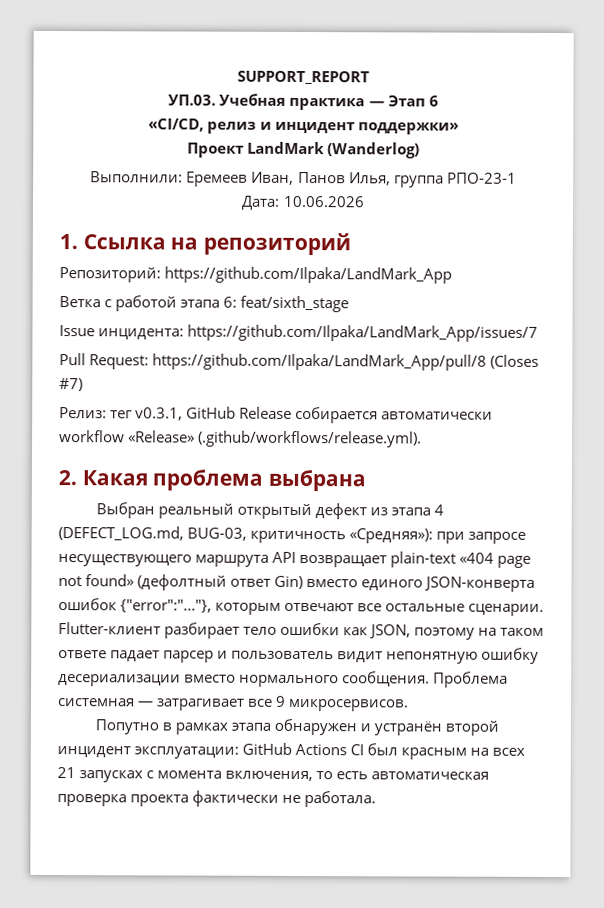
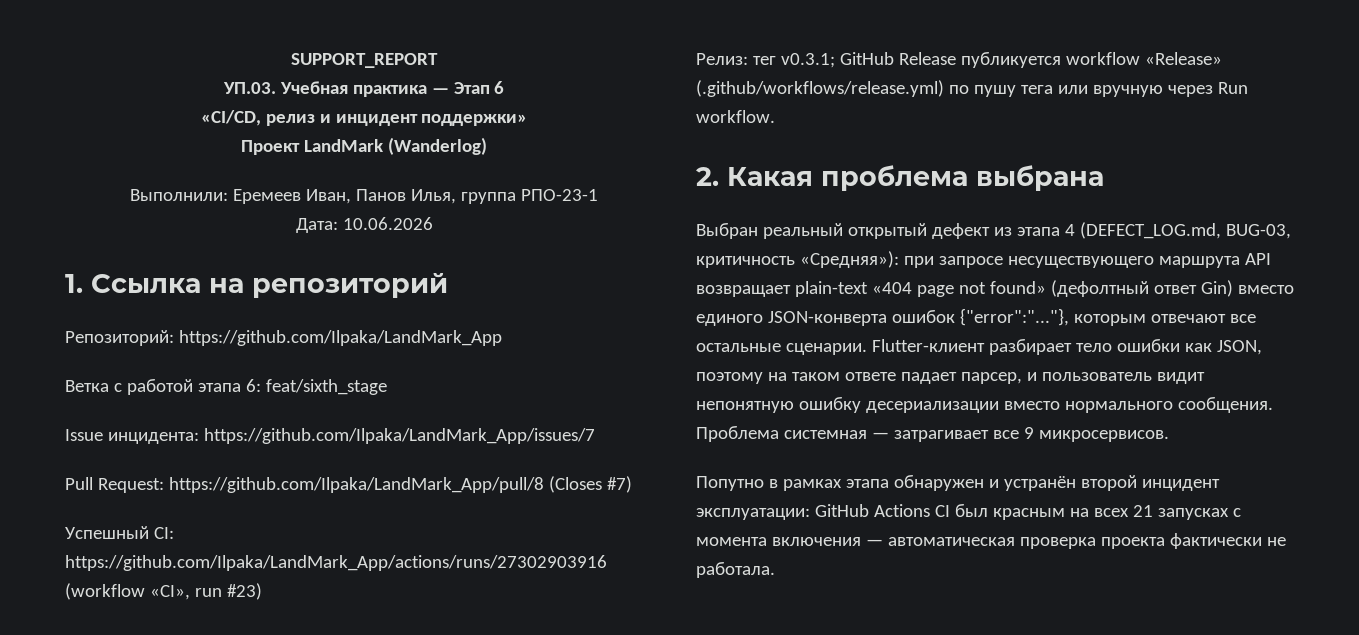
(83, 385) none -> [65,526,174,539] [65,555,607,571] [65,583,262,600] // Успешный CI: https://github.com/Ilpaka/LandMark_App/actions/runs/27302903916 (workflow «CI», run #23)
[135,407,184,421] v0.3.1, -> [780,53,835,68] v0.3.1;
[295,406,494,424] [59,430,423,448] собирается автоматически workflow «Release» (.github/workflows/release.yml). -> [960,52,1222,68] [696,80,1248,97] [696,110,775,123] публикуется workflow «Release» (.github/workflows/release.yml) по пушу тега или вручную через Run workflow.
[163,650,215,663] парсер -> [960,372,1022,384] парсер,
[225,770,369,782] включения, то есть -> [771,537,883,546] включения —

